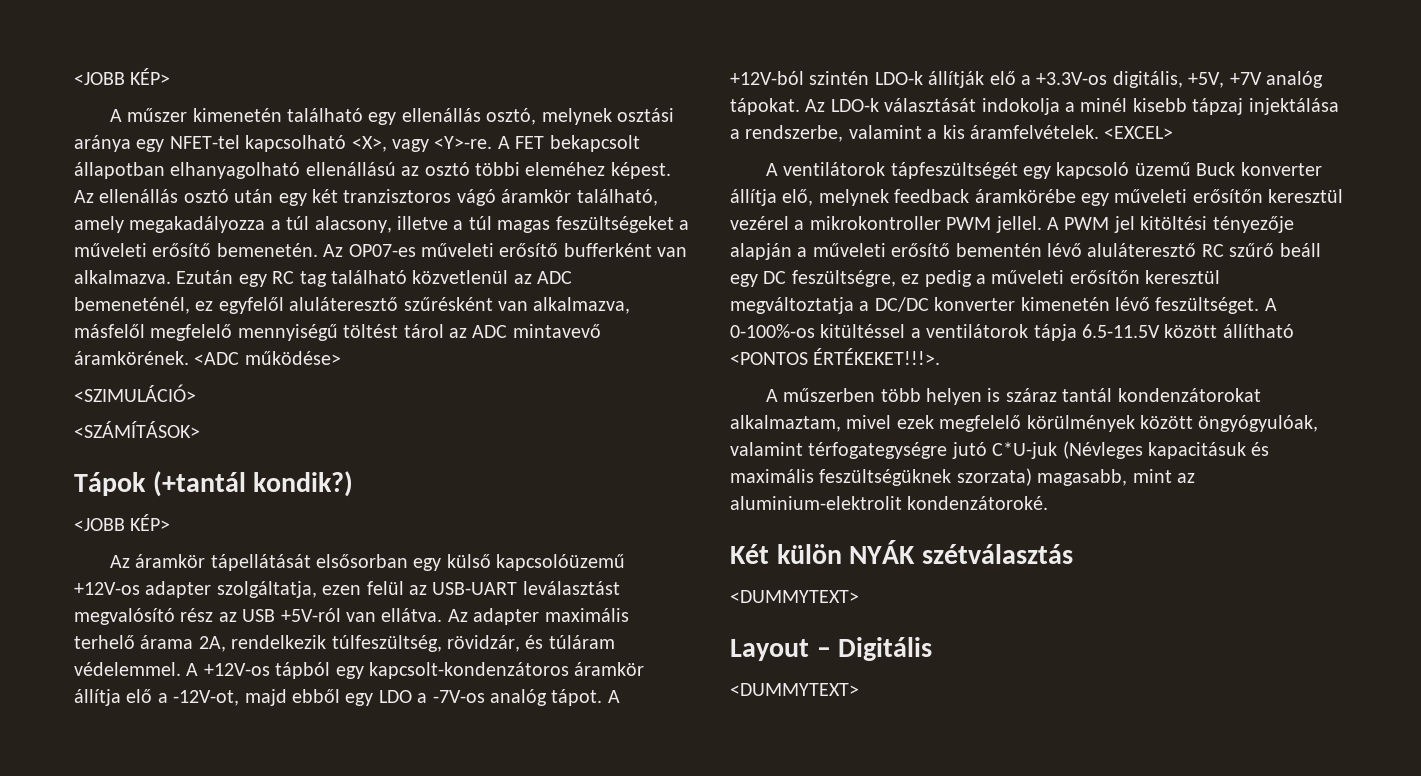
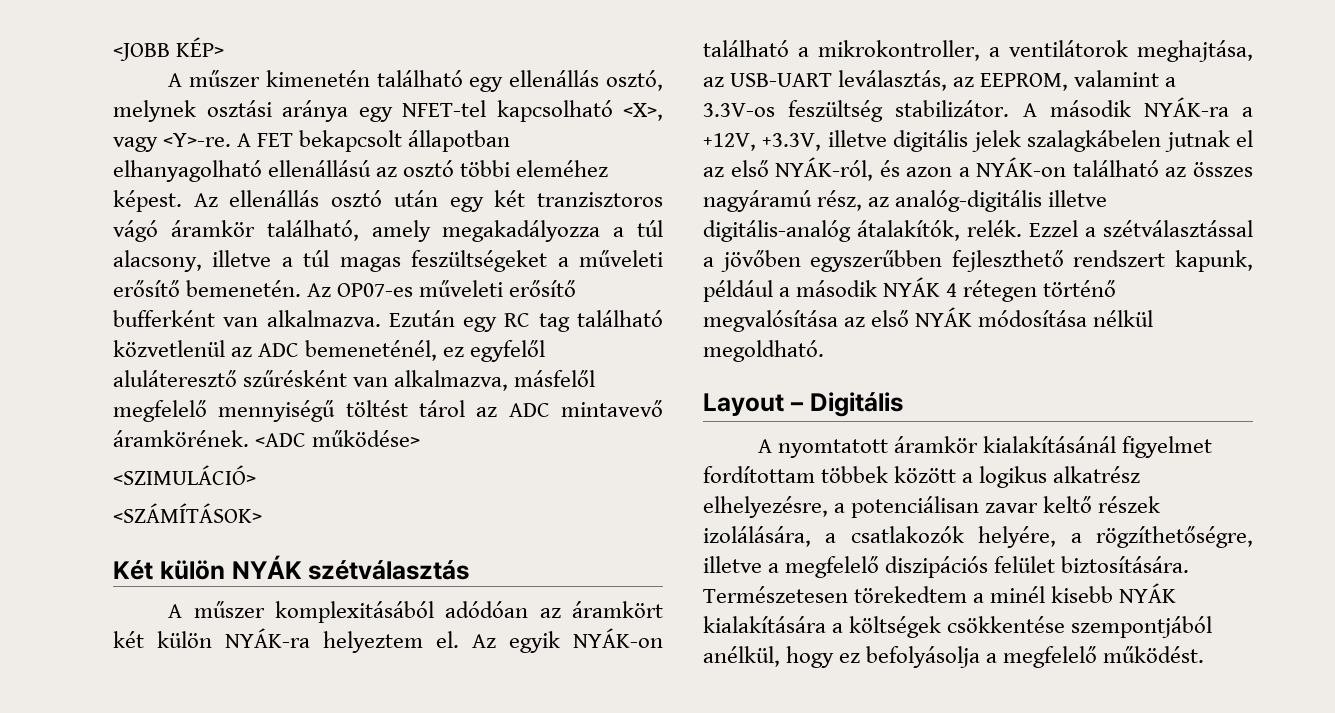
[74,471,354,497] [74,514,171,531] [109,554,626,571] [74,581,620,598] [74,608,629,625] [74,635,615,652] [74,662,645,679] [74,689,620,706] [730,71,1323,88] [730,98,1339,115] [730,125,1174,142] [765,162,1322,179] [730,189,1344,206] [730,216,1294,233] [730,243,1321,260] [730,270,1221,287] [730,297,1277,314] [730,324,1294,341] [730,348,941,365] [765,388,1261,405] [730,415,1319,432] [730,441,1270,459] [730,468,1195,486] [730,496,1049,510] [730,540,1073,564] [730,590,859,603] [730,637,933,661] [730,683,859,696] Tápok (+tantál kondik?) // <JOBB KÉP> // Az áramkör tápellátását elsősorban egy külső kapcsolóüzemű +12V-os adapter szolgáltatja, ezen felül az USB-UART leválasztást megvalósító rész az USB +5V-ról van ellátva. Az adapter maximális terhelő árama 2A, rendelkezik túlfeszültség, rövidzár, és túláram védelemmel. A +12V-os tápból egy kapcsolt-kondenzátoros áramkör állítja elő a -12V-ot, majd ebből egy LDO a -7V-os analóg tápot. A +12V-ból szintén LDO-k állítják elő a +3.3V-os digitális, +5V, +7V analóg tápokat. Az LDO-k választását indokolja a minél kisebb tápzaj injektálása a rendszerbe, valamint a kis áramfelvételek. <EXCEL> // A ventilátorok tápfeszültségét egy kapcsoló üzemű Buck konverter állítja elő, melynek feedback áramkörébe egy műveleti erősítőn keresztül vezérel a mikrokontroller PWM jellel. A PWM jel kitöltési tényezője alapján a műveleti erősítő bementén lévő aluláteresztő RC szűrő beáll egy DC feszültségre, ez pedig a műveleti erősítőn keresztül megváltoztatja a DC/DC konverter kimenetén lévő feszültséget. A 0-100%-os kitültéssel a ventilátorok tápja 6.5-11.5V között állítható <PONTOS ÉRTÉKEKET!!!>. // A műszerben több helyen is száraz tantál kondenzátorokat alkalmaztam, mivel ezek megfelelő körülmények között öngyógyulóak, valamint térfogategységre jutó C*U-juk (Névleges kapacitásuk és maximális feszültségüknek szorzata) magasabb, mint az aluminium-elektrolit kondenzátoroké. // Két külön NYÁK szétválasztás // <DUMMYTEXT> // Layout – Digitális // <DUMMYTEXT> -> [113,555,470,580] [168,601,663,623] [113,628,663,653] [703,40,1253,62] [703,70,1177,91] [703,97,1253,122] [703,130,1253,152] [703,157,1253,181] [703,190,1108,212] [703,220,1253,242] [703,250,1253,272] [703,277,1117,302] [703,307,1154,332] [703,340,824,362] [703,392,903,417] [758,436,1213,458] [703,466,1141,488] [703,496,1161,518] [703,526,1253,548] [703,556,1190,578] [703,583,1177,603] [703,616,1213,638] [703,646,1205,668] Két külön NYÁK szétválasztás // A műszer komplexitásából adódóan az áramkört két külön NYÁK-ra helyeztem el. Az egyik NYÁK-on található a mikrokontroller, a ventilátorok meghajtása, az USB-UART leválasztás, az EEPROM, valamint a 3.3V-os feszültség stabilizátor. A második NYÁK-ra a +12V, +3.3V, illetve digitális jelek szalagkábelen jutnak el az első NYÁK-ról, és azon a NYÁK-on található az összes nagyáramú rész, az analóg-digitális illetve digitális-analóg átalakítók, relék. Ezzel a szétválasztással a jövőben egyszerűbben fejleszthető rendszert kapunk, például a második NYÁK 4 rétegen történő megvalósítása az első NYÁK módosítása nélkül megoldható. // Layout – Digitális // A nyomtatott áramkör kialakításánál figyelmet fordítottam többek között a logikus alkatrész elhelyezésre, a potenciálisan zavar keltő részek izolálására, a csatlakozók helyére, a rögzíthetőségre, illetve a megfelelő diszipációs felület biztosítására. Természetesen törekedtem a minél kisebb NYÁK kialakítására a költségek csökkentése szempontjából anélkül, hogy ez befolyásolja a megfelelő működést.

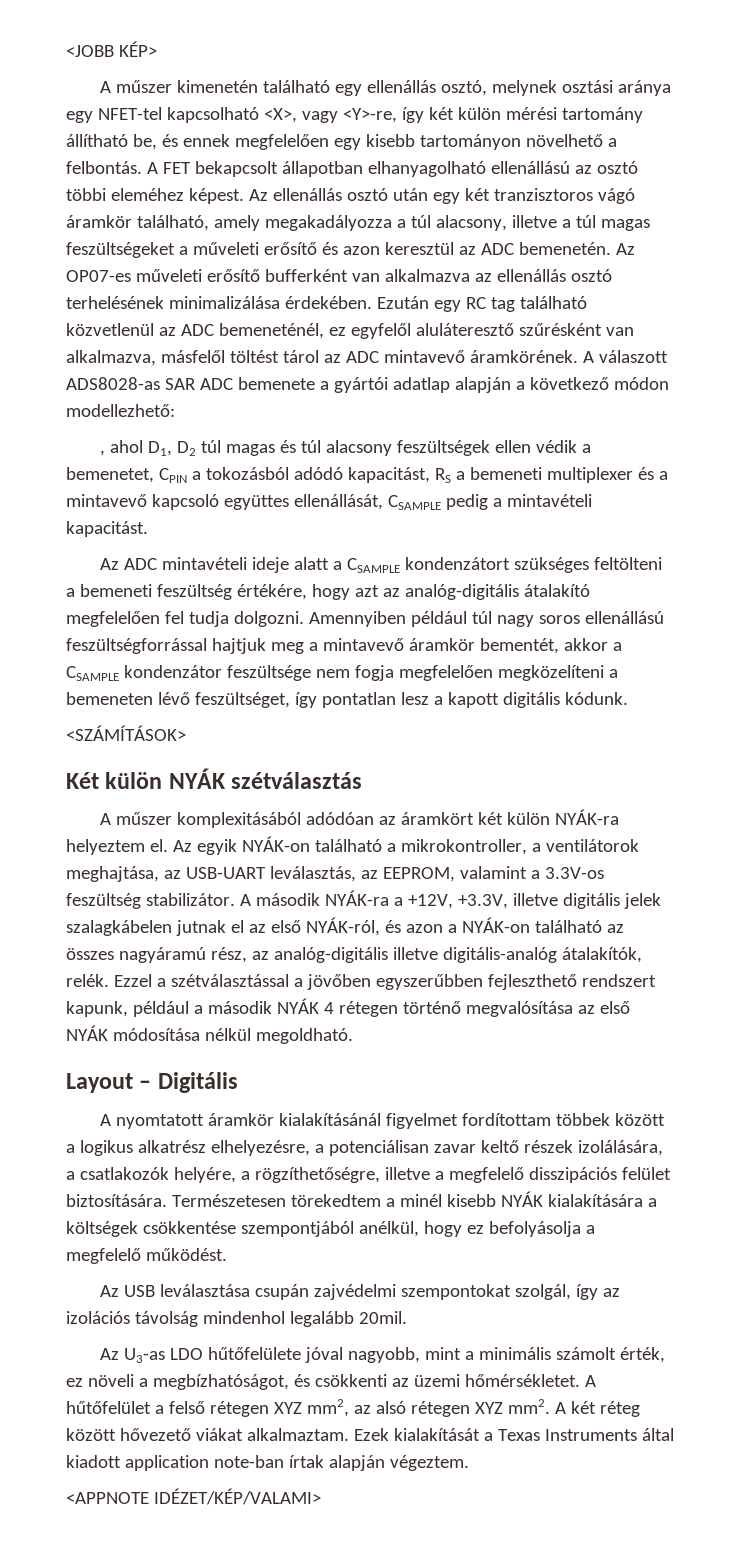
[163,133,232,147] <Y>-re. -> [342,107,643,123] [66,134,617,150] [66,161,142,174] <Y>-re, így két külön mérési tartomány állítható be, és ennek megfelelően egy kisebb tartományon növelhető a felbontás.
(180, 288) none -> [321,242,514,255] és azon keresztül az ADC
[266,310,381,327] alkalmazva. -> [384,269,612,282] [66,296,372,309] alkalmazva az ellenállás osztó terhelésének minimalizálása érdekében.
[113,400,336,422] megfelelő mennyiségű -> (225, 356) none
[255,430,421,447] [113,465,256,485] <ADC működése> // <SZIMULÁCIÓ> -> [582,350,668,363] [66,377,669,393] [66,404,175,417] [99,440,591,456] [66,467,668,483] [66,494,592,510] [66,521,148,537] [99,557,662,573] [66,584,590,600] [66,611,664,627] [66,638,622,654] [66,665,618,681] [66,692,628,708] A válaszott ADS8028-as SAR ADC bemenete a gyártói adatlap alapján a következő módon modellezhető: // , ahol D1, D2 túl magas és túl alacsony feszültségek ellen védik a bemenetet, CPIN a tokozásból adódó kapacitást, RS a bemeneti multiplexer és a mintavevő kapcsoló együttes ellenállását, CSAMPLE pedig a mintavételi kapacitást. // Az ADC mintavételi ideje alatt a CSAMPLE kondenzátort szükséges feltölteni a bemeneti feszültség értékére, hogy azt az analóg-digitális átalakító megfelelően fel tudja dolgozni. Amennyiben például túl nagy soros ellenállású feszültségforrással hajtjuk meg a mintavevő áramkör bementét, akkor a CSAMPLE kondenzátor feszültsége nem fogja megfelelően megközelíteni a bemeneten lévő feszültséget, így pontatlan lesz a kapott digitális kódunk.
[885,556,989,578] diszipációs -> [528,1167,617,1183] disszipációs
(1205, 654) none -> [99,1284,620,1300] [66,1311,407,1327] [99,1347,665,1363] [66,1374,596,1390] [66,1399,640,1417] [66,1428,674,1441] [66,1455,469,1471] [66,1488,321,1505] // Az USB leválasztása csupán zajvédelmi szempontokat szolgál, így az izolációs távolság mindenhol legalább 20mil. // Az U3-as LDO hűtőfelülete jóval nagyobb, mint a minimális számolt érték, ez növeli a megbízhatóságot, és csökkenti az üzemi hőmérsékletet. A hűtőfelület a felső rétegen XYZ mm2, az alsó rétegen XYZ mm2. A két réteg között hővezető viákat alkalmaztam. Ezek kialakítását a Texas Instruments által kiadott application note-ban írtak alapján végeztem. // <APPNOTE IDÉZET/KÉP/VALAMI>

